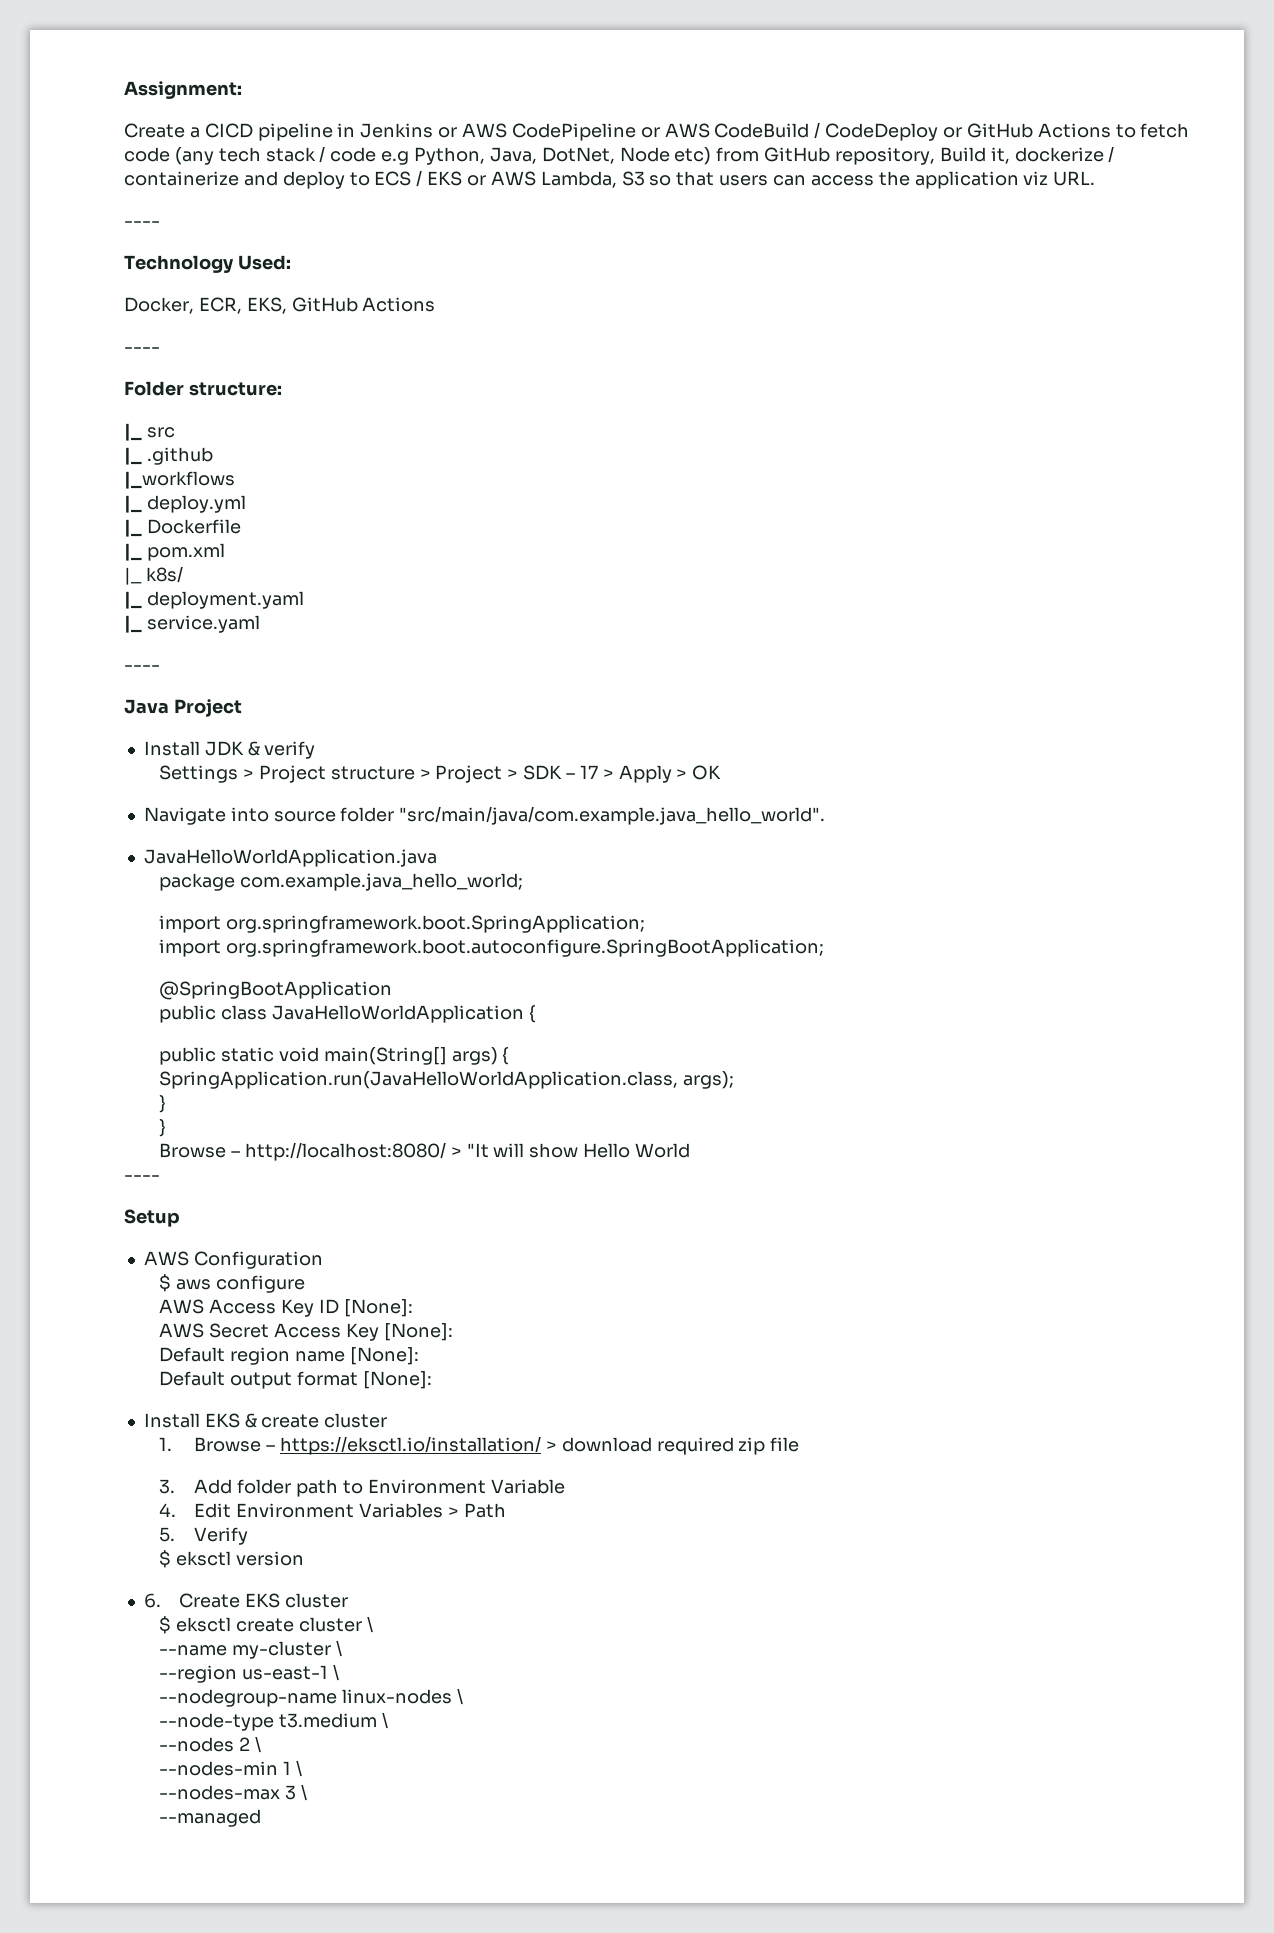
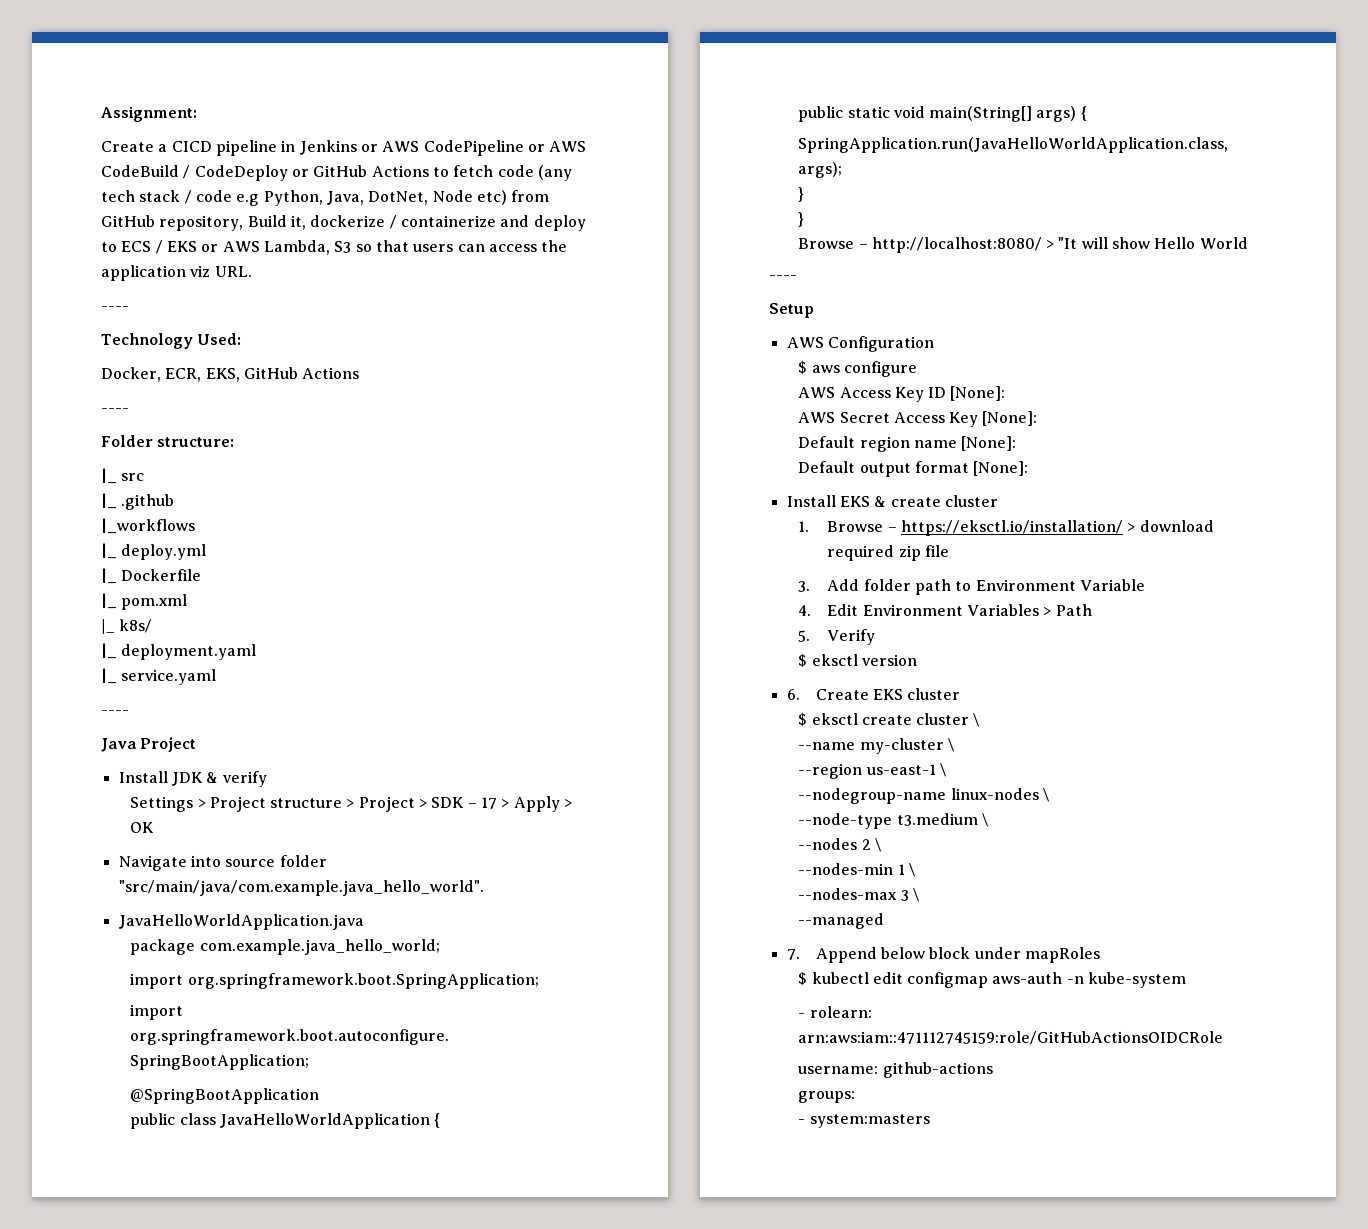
(262, 1818) none -> [786,947,1101,963] [798,972,1187,988] [798,1006,872,1018] [798,1031,1224,1045] [798,1062,993,1078] [798,1091,856,1103] [798,1114,930,1128] // 7. Append below block under mapRoles // $ kubectl edit configmap aws-auth -n kube-system // - rolearn: arn:aws:iam::471112745159:role/GitHubActionsOIDCRole // username: github-actions // groups: // - system:masters

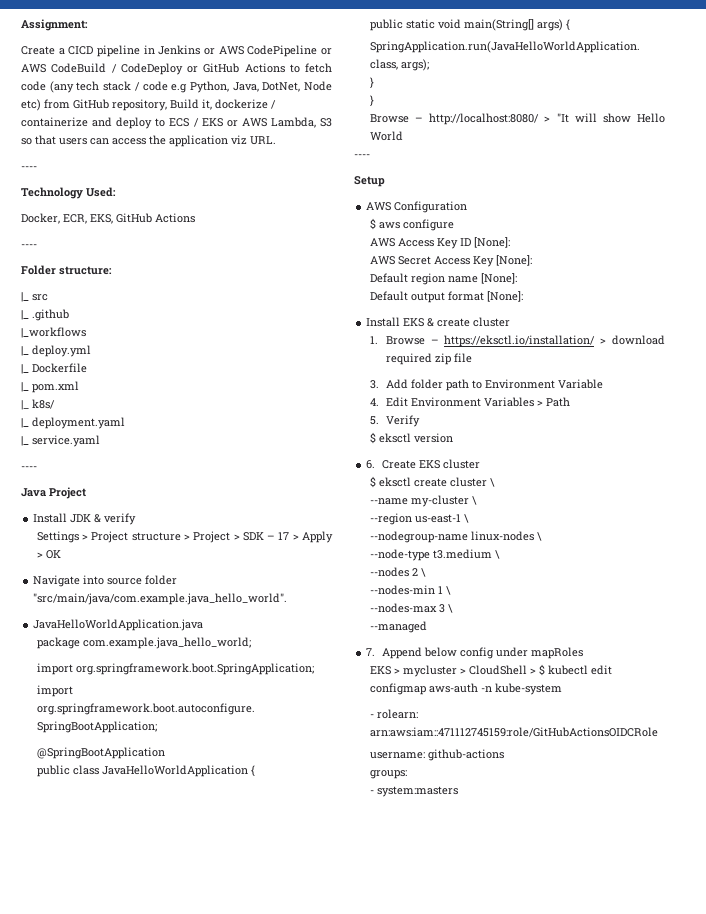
[929,947,971,959] block -> [459,647,494,659] config
(1101, 955) none -> [369,665,536,677] EKS > mycluster > CloudShell >

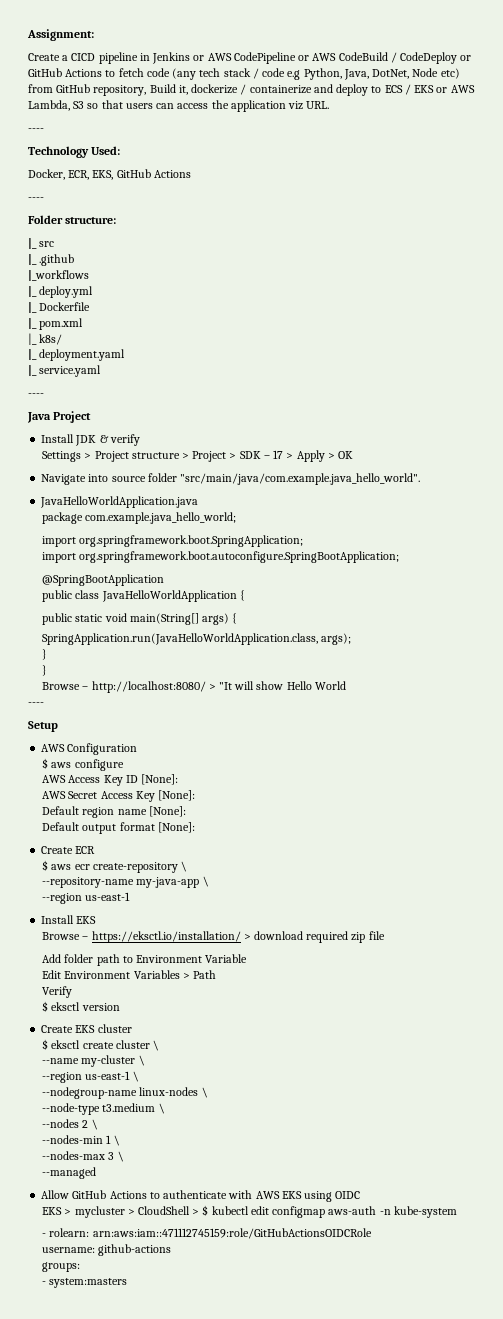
[366,317,511,327] [369,336,378,344] Install EKS & create cluster // 1. -> [41,846,96,854] [42,860,187,873] [42,876,209,888] [42,892,131,904] [41,915,97,924] Create ECR // $ aws ecr create-repository \ // --repository-name my-java-app \ // --region us-east-1 // Install EKS //
[369,380,379,389] 3. -> (385, 935) none
[369,398,379,406] 4. -> (248, 958) none
[369,416,379,425] 5. -> (216, 974) none
[366,460,376,469] 6. -> (120, 1007) none
[366,647,583,659] 7. Append below config under mapRoles -> [41,1190,361,1202] Allow GitHub Actions to authenticate with AWS EKS using OIDC

